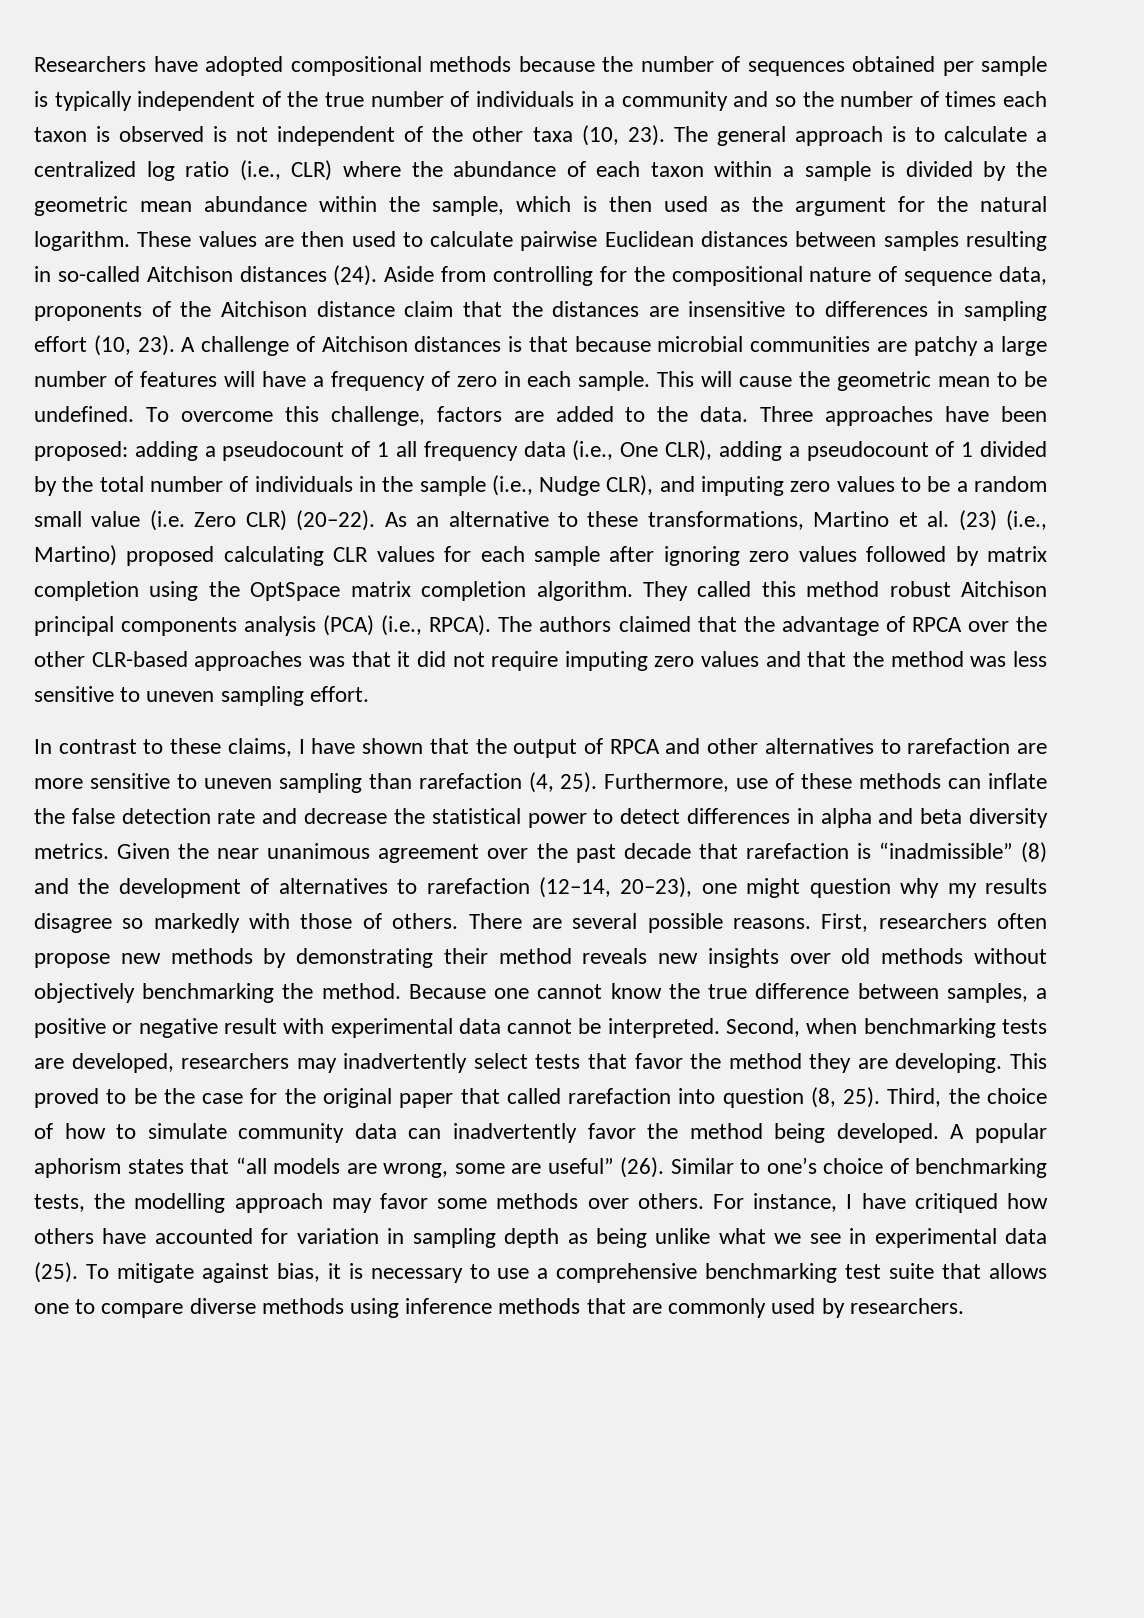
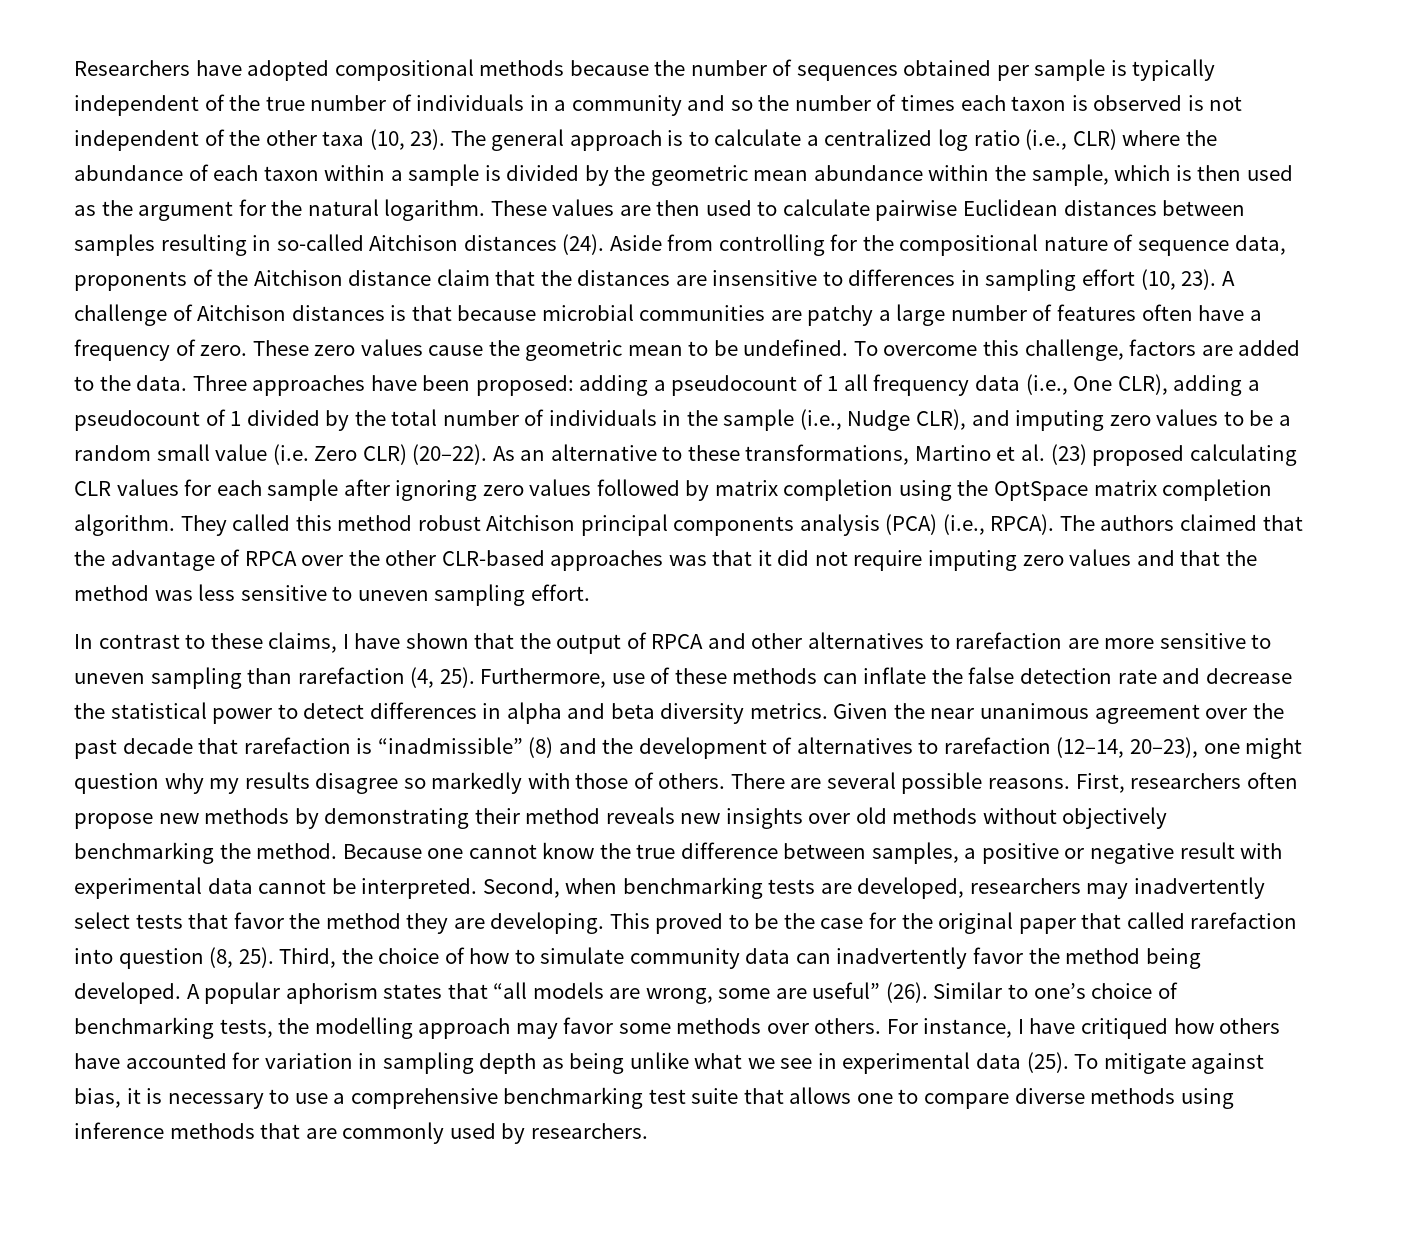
[223,371,255,387] will -> [1141,304,1193,321] often
[456,371,733,391] zero in each sample. This will -> [200,339,423,356] zero. These zero values
[1006,510,1047,531] [34,545,117,566] (i.e., Martino) -> (1087, 454) none

